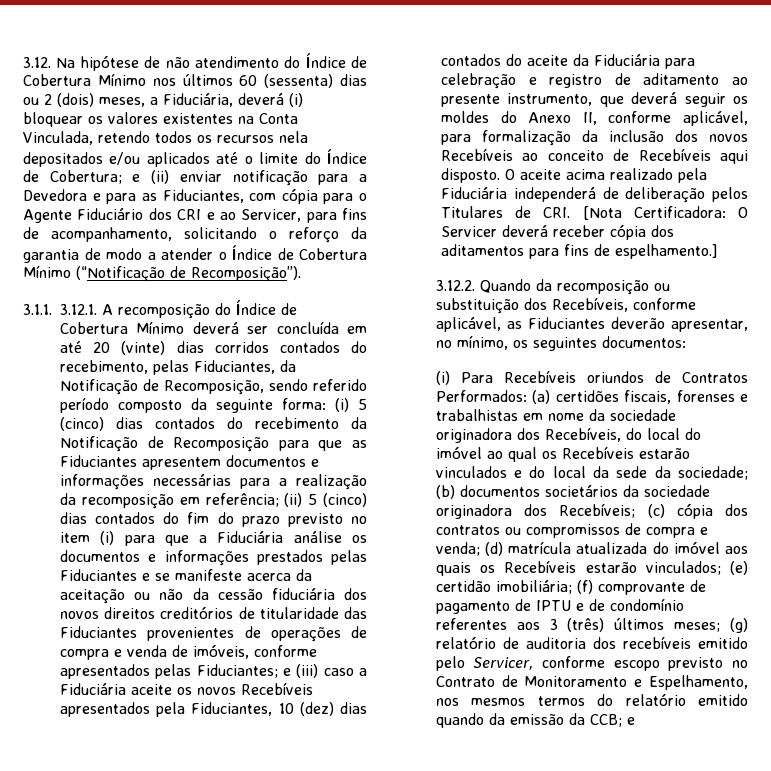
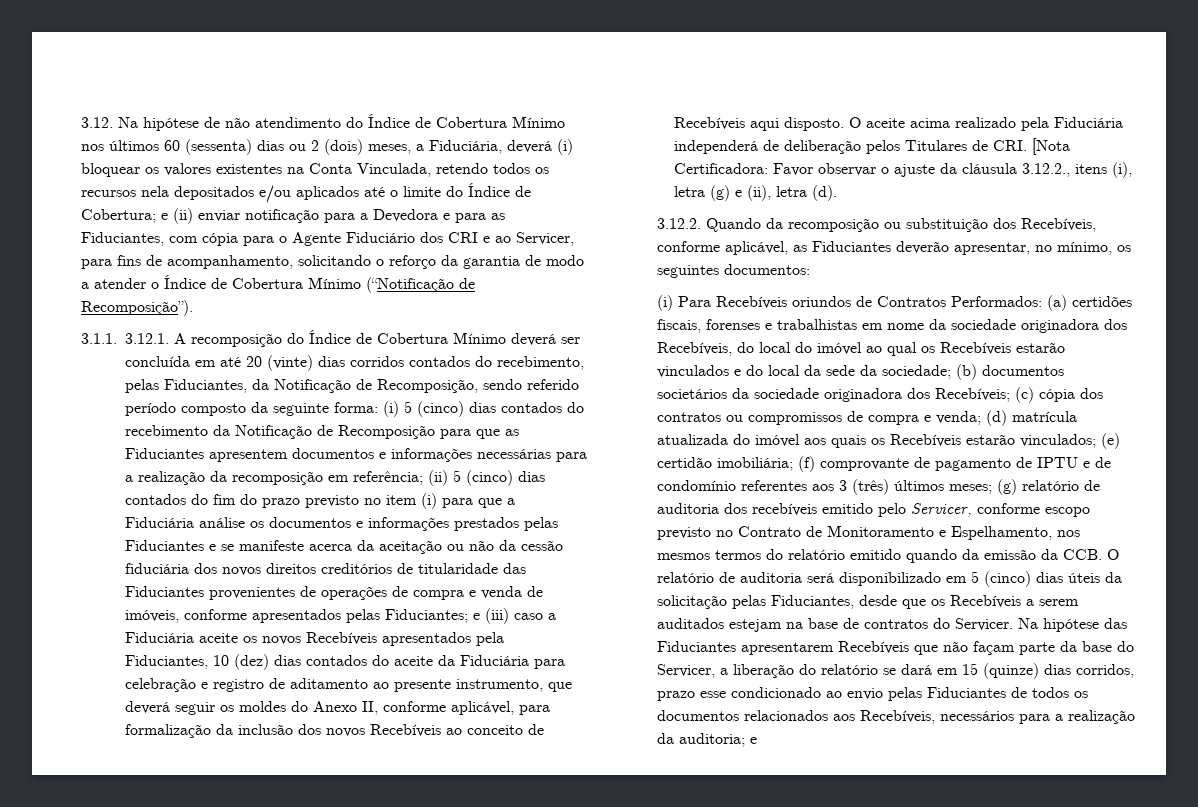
[738,207,748,218] [441,224,674,240] [441,244,718,259] O Servicer deverá receber cópia dos aditamentos para fins de espelhamento.] -> [773,162,1132,178] [674,185,837,201] Favor observar o ajuste da cláusula 3.12.2., itens (i), letra (g) e (ii), letra (d).
[589,714,622,727] CCB; -> [1062,549,1119,560] [656,571,1122,587] [656,595,1079,609] [656,618,1127,632] [656,641,1134,655] [656,663,1134,679] [656,687,1088,701] [656,710,1135,724] [656,733,745,747] CCB. O relatório de auditoria será disponibilizado em 5 (cinco) dias úteis da solicitação pelas Fiduciantes, desde que os Recebíveis a serem auditados estejam na base de contratos do Servicer. Na hipótese das Fiduciantes apresentarem Recebíveis que não façam parte da base do Servicer, a liberação do relatório se dará em 15 (quinze) dias corridos, prazo esse condicionado ao envio pelas Fiduciantes de todos os documentos relacionados aos Recebíveis, necessários para a realização da auditoria;

